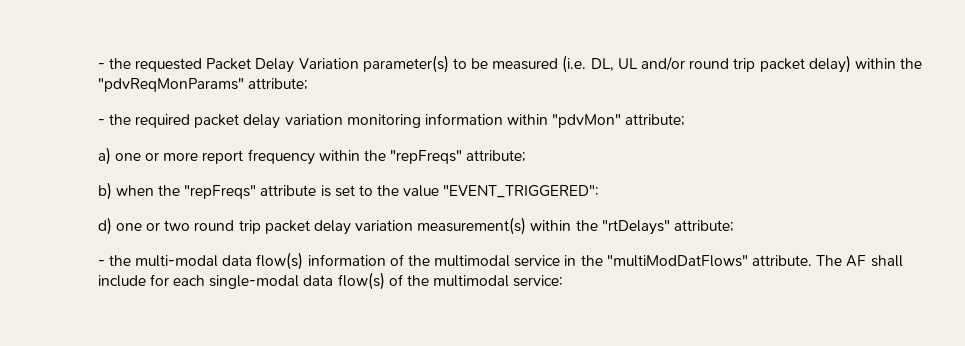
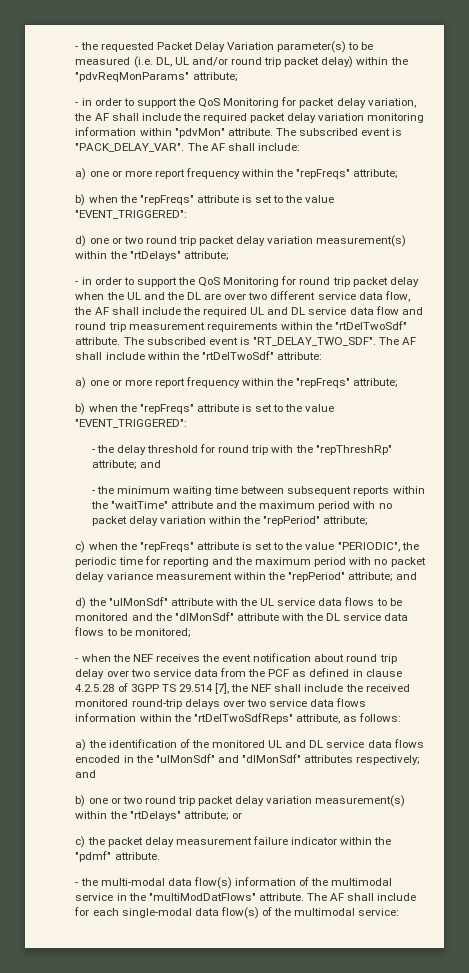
(105, 122) none -> [81,97,416,108] [74,113,181,121] in order to support the QoS Monitoring for packet delay variation, the AF shall include
[625,114,686,126] attribute; -> [227,128,403,136] [75,143,300,152] attribute. The subscribed event is "PACK_DELAY_VAR". The AF shall include:
(735, 226) none -> [75,276,419,287] [75,291,410,302] [74,306,423,317] [75,321,408,332] [75,337,417,346] [75,351,322,360] [75,377,399,389] [75,403,335,415] [75,419,188,428] [91,444,392,455] [91,460,161,470] [91,486,425,496] [90,501,392,511] [91,516,369,526] [75,541,419,553] [75,556,426,567] [75,572,418,582] [75,597,402,609] [75,612,409,621] [74,627,191,638] [75,653,397,664] [75,668,402,679] [75,683,410,694] [75,698,367,709] [75,713,402,724] [75,739,424,751] [75,754,421,765] [75,770,97,778] [75,795,406,807] [75,811,242,821] [75,836,392,848] [75,851,160,862] // - in order to support the QoS Monitoring for round trip packet delay when the UL and the DL are over two different service data flow, the AF shall include the required UL and DL service data flow and round trip measurement requirements within the "rtDelTwoSdf" attribute. The subscribed event is "RT_DELAY_TWO_SDF". The AF shall include within the "rtDelTwoSdf" attribute: // a) one or more report frequency within the "repFreqs" attribute; // b) when the "repFreqs" attribute is set to the value "EVENT_TRIGGERED": // - the delay threshold for round trip with the "repThreshRp" attribute; and // - the minimum waiting time between subsequent reports within the "waitTime" attribute and the maximum period with no packet delay variation within the "repPeriod" attribute; // c) when the "repFreqs" attribute is set to the value "PERIODIC", the periodic time for reporting and the maximum period with no packet delay variance measurement within the "repPeriod" attribute; and // d) the "ulMonSdf" attribute with the UL service data flows to be monitored and the "dlMonSdf" attribute with the DL service data flows to be monitored; // - when the NEF receives the event notification about round trip delay over two service data from the PCF as defined in clause 4.2.5.28 of 3GPP TS 29.514 [7], the NEF shall include the received monitored round-trip delays over two service data flows information within the "rtDelTwoSdfReps" attribute, as follows: // a) the identification of the monitored UL and DL service data flows encoded in the "ulMonSdf" and "dlMonSdf" attributes respectively; and // b) one or two round trip packet delay variation measurement(s) within the "rtDelays" attribute; or // c) the packet delay measurement failure indicator within the "pdmf" attribute.

